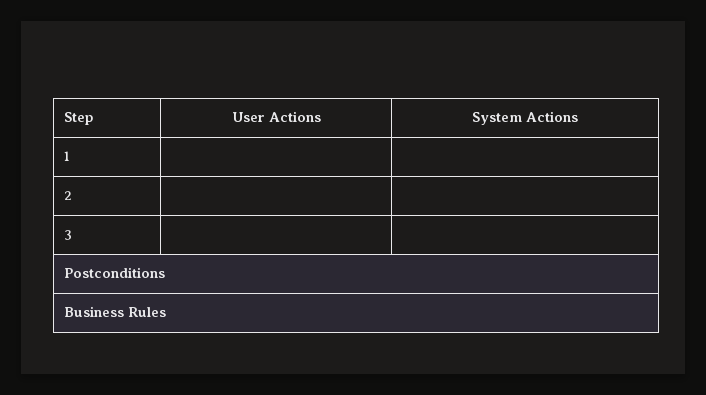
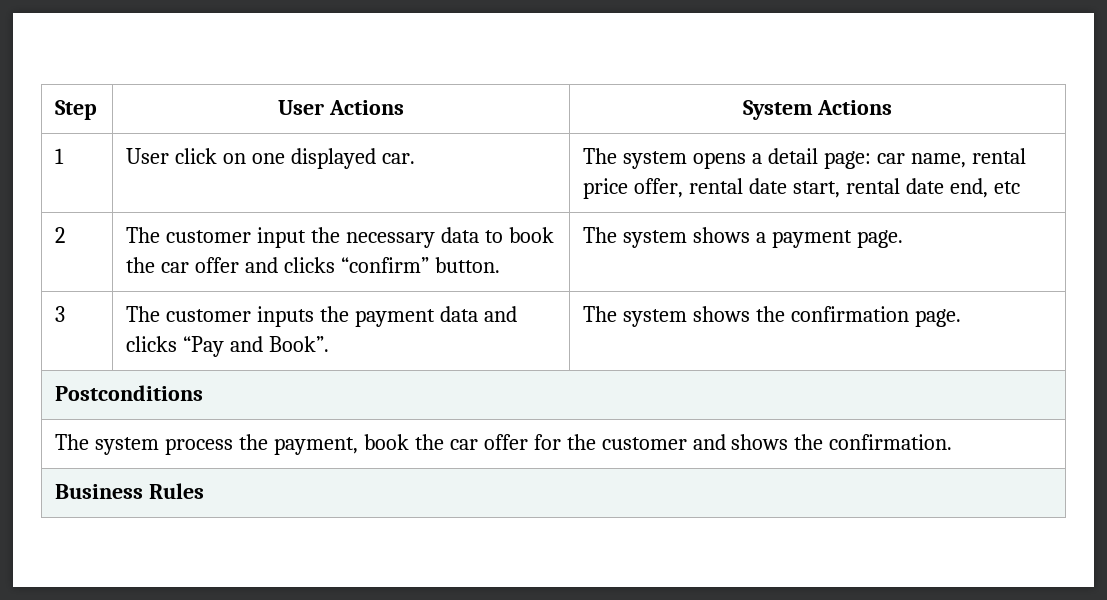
[64,191,73,200] [64,230,73,240] [64,267,166,278] | // 2 | | // 3 | | // Postconditions -> [126,148,415,169] [583,148,1026,169] [583,178,1020,199] [55,227,66,243] [126,227,554,248] [126,257,500,273] [583,227,903,248] [55,306,66,322] [126,306,517,327] [126,336,330,357] [583,306,961,327] [55,385,204,401] [55,434,953,455] User click on one displayed car. | The system opens a detail page: car name, rental price offer, rental date start, rental date end, etc // 2 | The customer input the necessary data to book the car offer and clicks “confirm” button. | The system shows a payment page. // 3 | The customer inputs the payment data and clicks “Pay and Book”. | The system shows the confirmation page. // Postconditions // The system process the payment, book the car offer for the customer and shows the confirmation.

